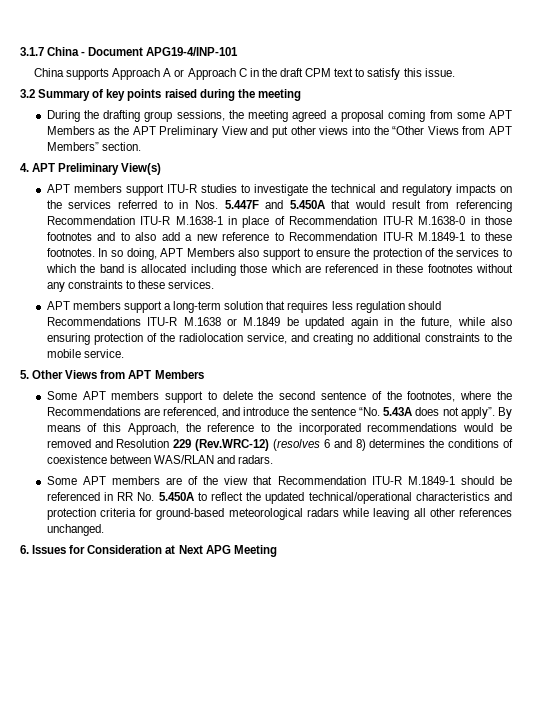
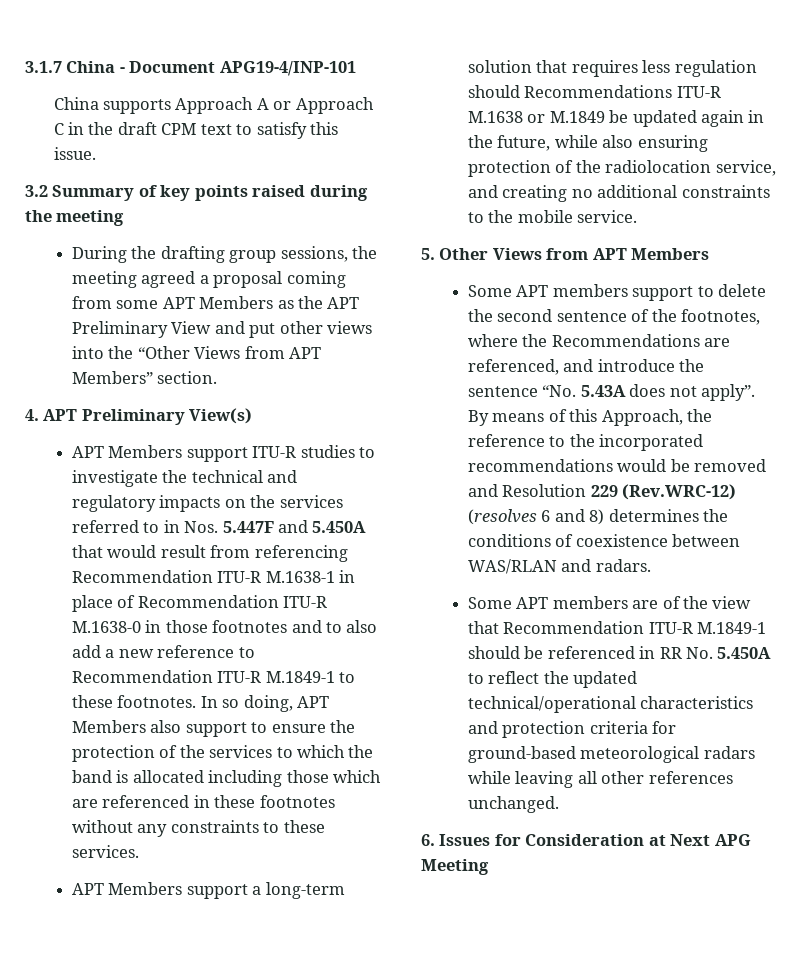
[73,184,122,193] members -> [108,445,183,458] Members
[72,301,121,310] members -> [108,882,183,895] Members

